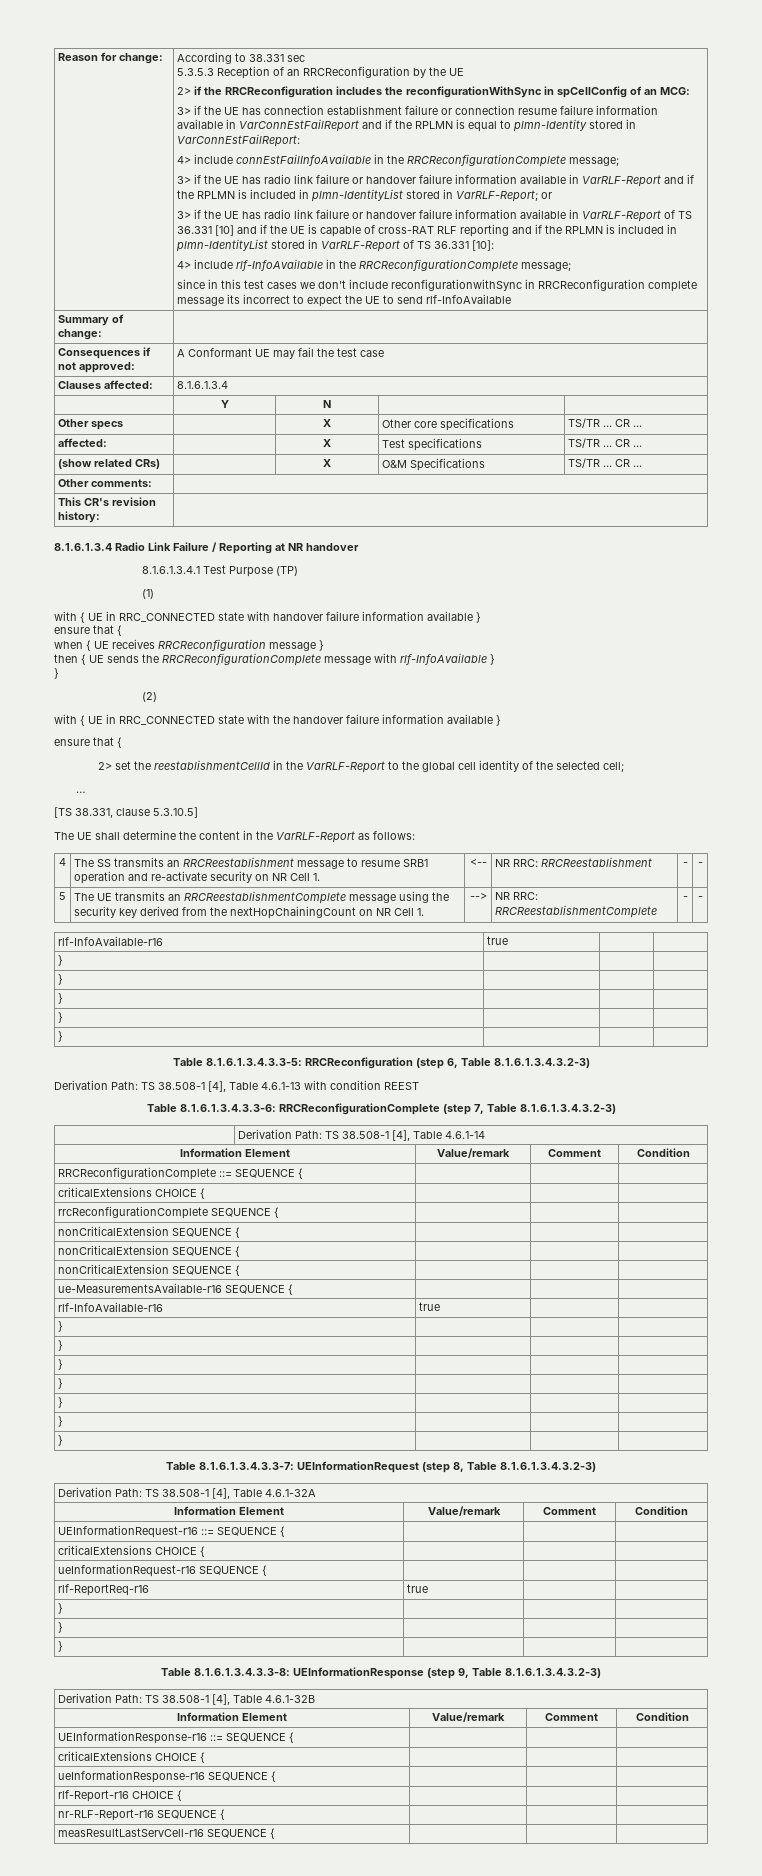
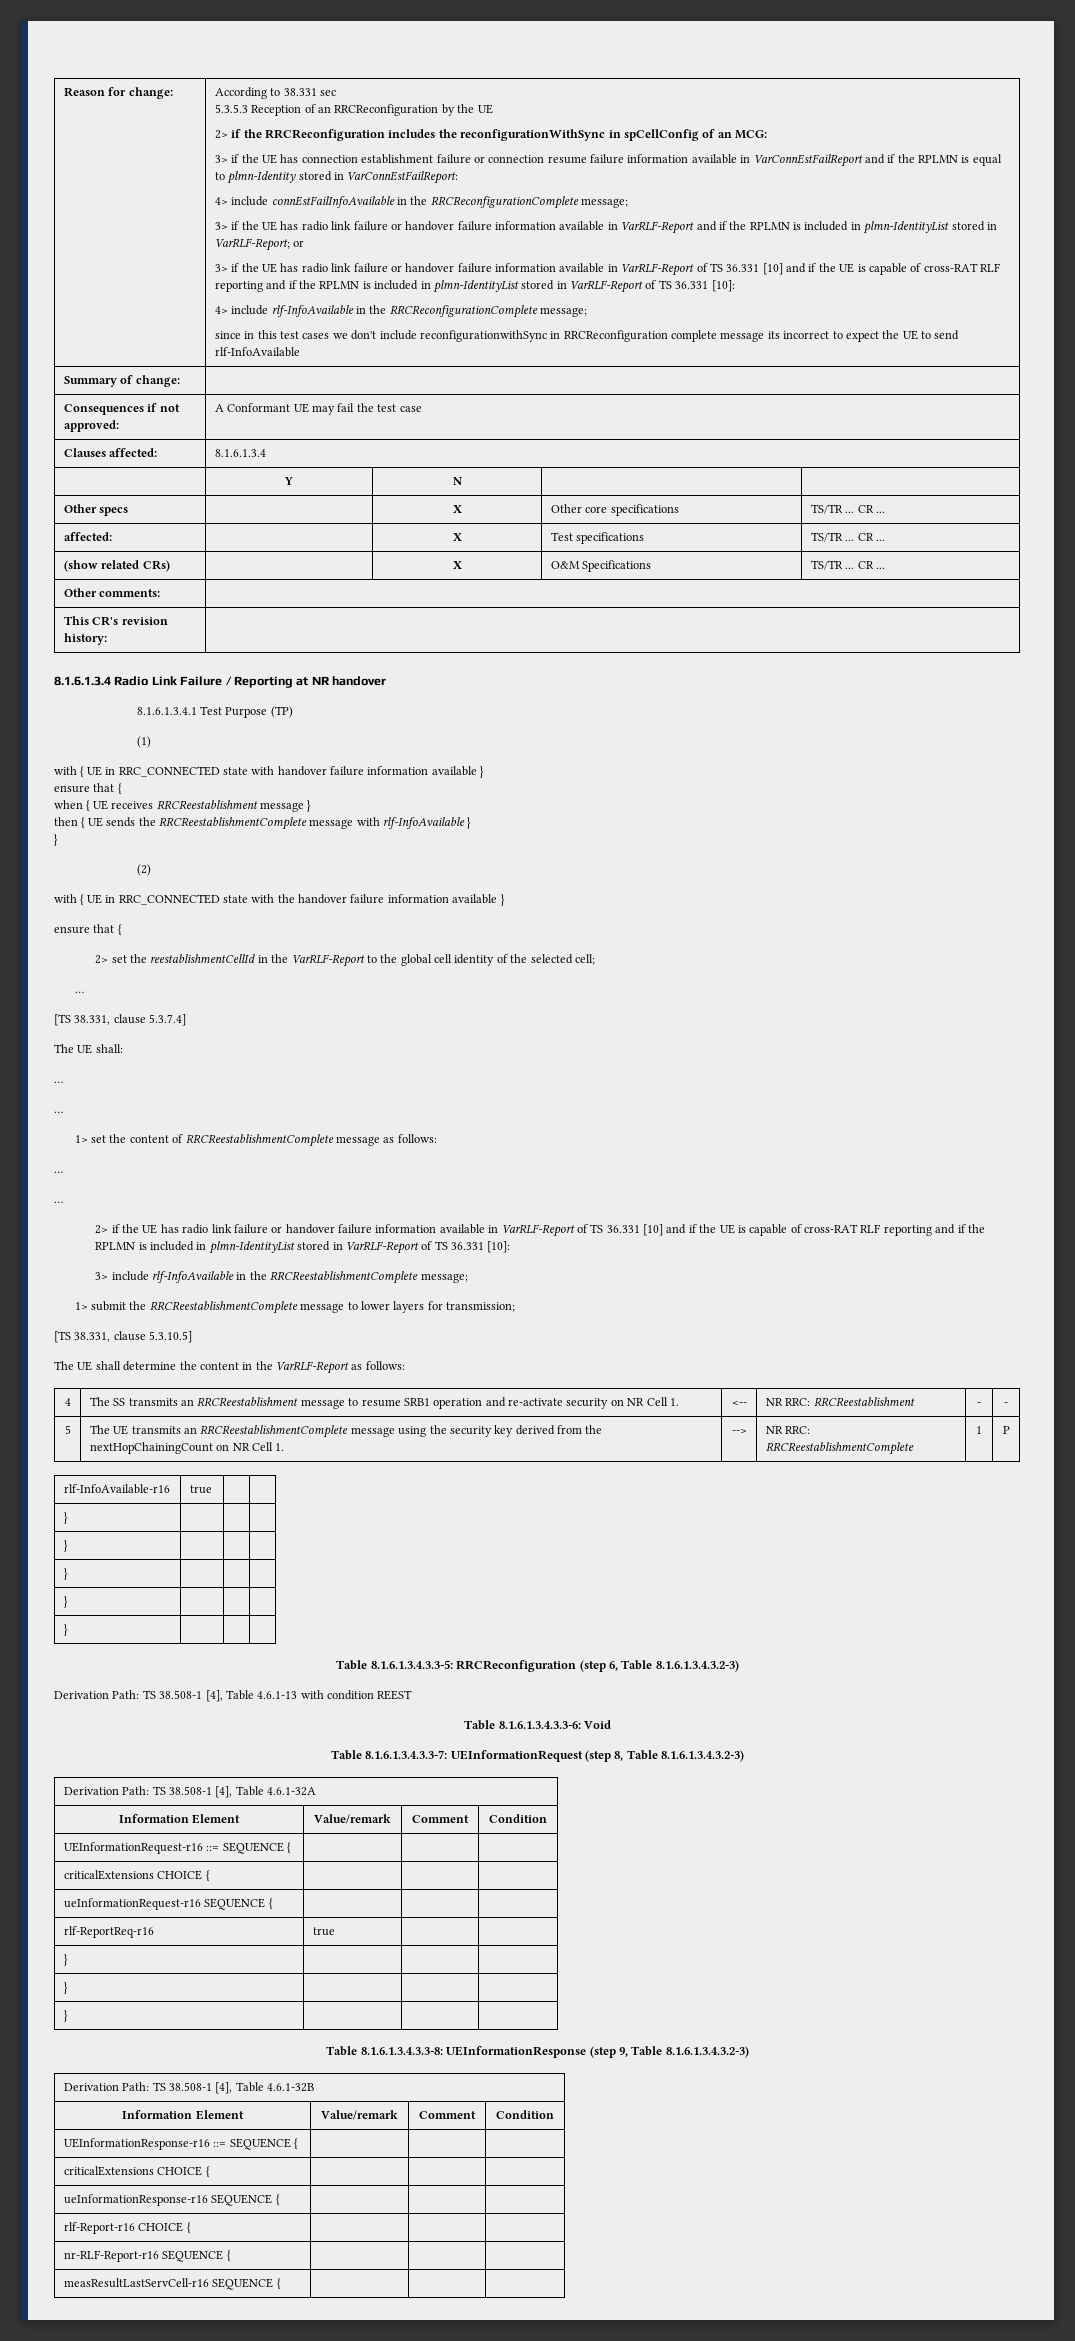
[158,639,266,651] RRCReconfiguration -> [156,800,258,809] RRCReestablishment
[162,653,321,666] RRCReconfigurationComplete -> [158,817,307,830] RRCReestablishmentComplete
(86, 792) none -> [54,1014,187,1026] [54,1044,123,1054] [54,1081,63,1083] [54,1111,63,1113] [74,1134,437,1147] [54,1171,63,1173] [54,1201,63,1203] [95,1224,985,1237] [95,1241,511,1254] [95,1271,468,1284] [74,1301,516,1314] // [TS 38.331, clause 5.3.7.4] // The UE shall: // … // … // 1> set the content of RRCReestablishmentComplete message as follows: // … // … // 2> if the UE has radio link failure or handover failure information available in VarRLF-Report of TS 36.331 [10] and if the UE is capable of cross-RAT RLF reporting and if the RPLMN is included in plmn-IdentityList stored in VarRLF-Report of TS 36.331 [10]: // 3> include rlf-InfoAvailable in the RRCReestablishmentComplete message; // 1> submit the RRCReestablishmentComplete message to lower layers for transmission;
[682,896,688,900] [697,896,703,900] - | - -> [976,1426,982,1434] [1002,1426,1010,1434] 1 | P
[278,1103,616,1115] [238,1129,486,1141] [180,1148,290,1157] [437,1148,510,1158] [548,1149,601,1157] [636,1148,690,1157] [58,1167,304,1180] [58,1187,206,1199] [58,1206,280,1219] [58,1226,241,1238] [58,1245,241,1257] [58,1264,241,1276] [58,1283,294,1295] [58,1302,164,1312] [419,1302,441,1311] [58,1321,64,1332] [58,1340,64,1351] [58,1359,64,1370] [58,1378,64,1389] [58,1397,64,1408] [58,1416,64,1427] [58,1435,64,1446] RRCReconfigurationComplete (step 7, Table 8.1.6.1.3.4.3.2-3) // | Derivation Path: TS 38.508-1 [4], Table 4.6.1-14 // Information Element | Value/remark | Comment | Condition // RRCReconfigurationComplete ::= SEQUENCE { | | | // criticalExtensions CHOICE { | | | // rrcReconfigurationComplete SEQUENCE { | | | // nonCriticalExtension SEQUENCE { | | | // nonCriticalExtension SEQUENCE { | | | // nonCriticalExtension SEQUENCE { | | | // ue-MeasurementsAvailable-r16 SEQUENCE { | | | // rlf-InfoAvailable-r16 | true | | // } | | | // } | | | // } | | | // } | | | // } | | | // } | | | // } | | | -> [583,1720,611,1729] Void

